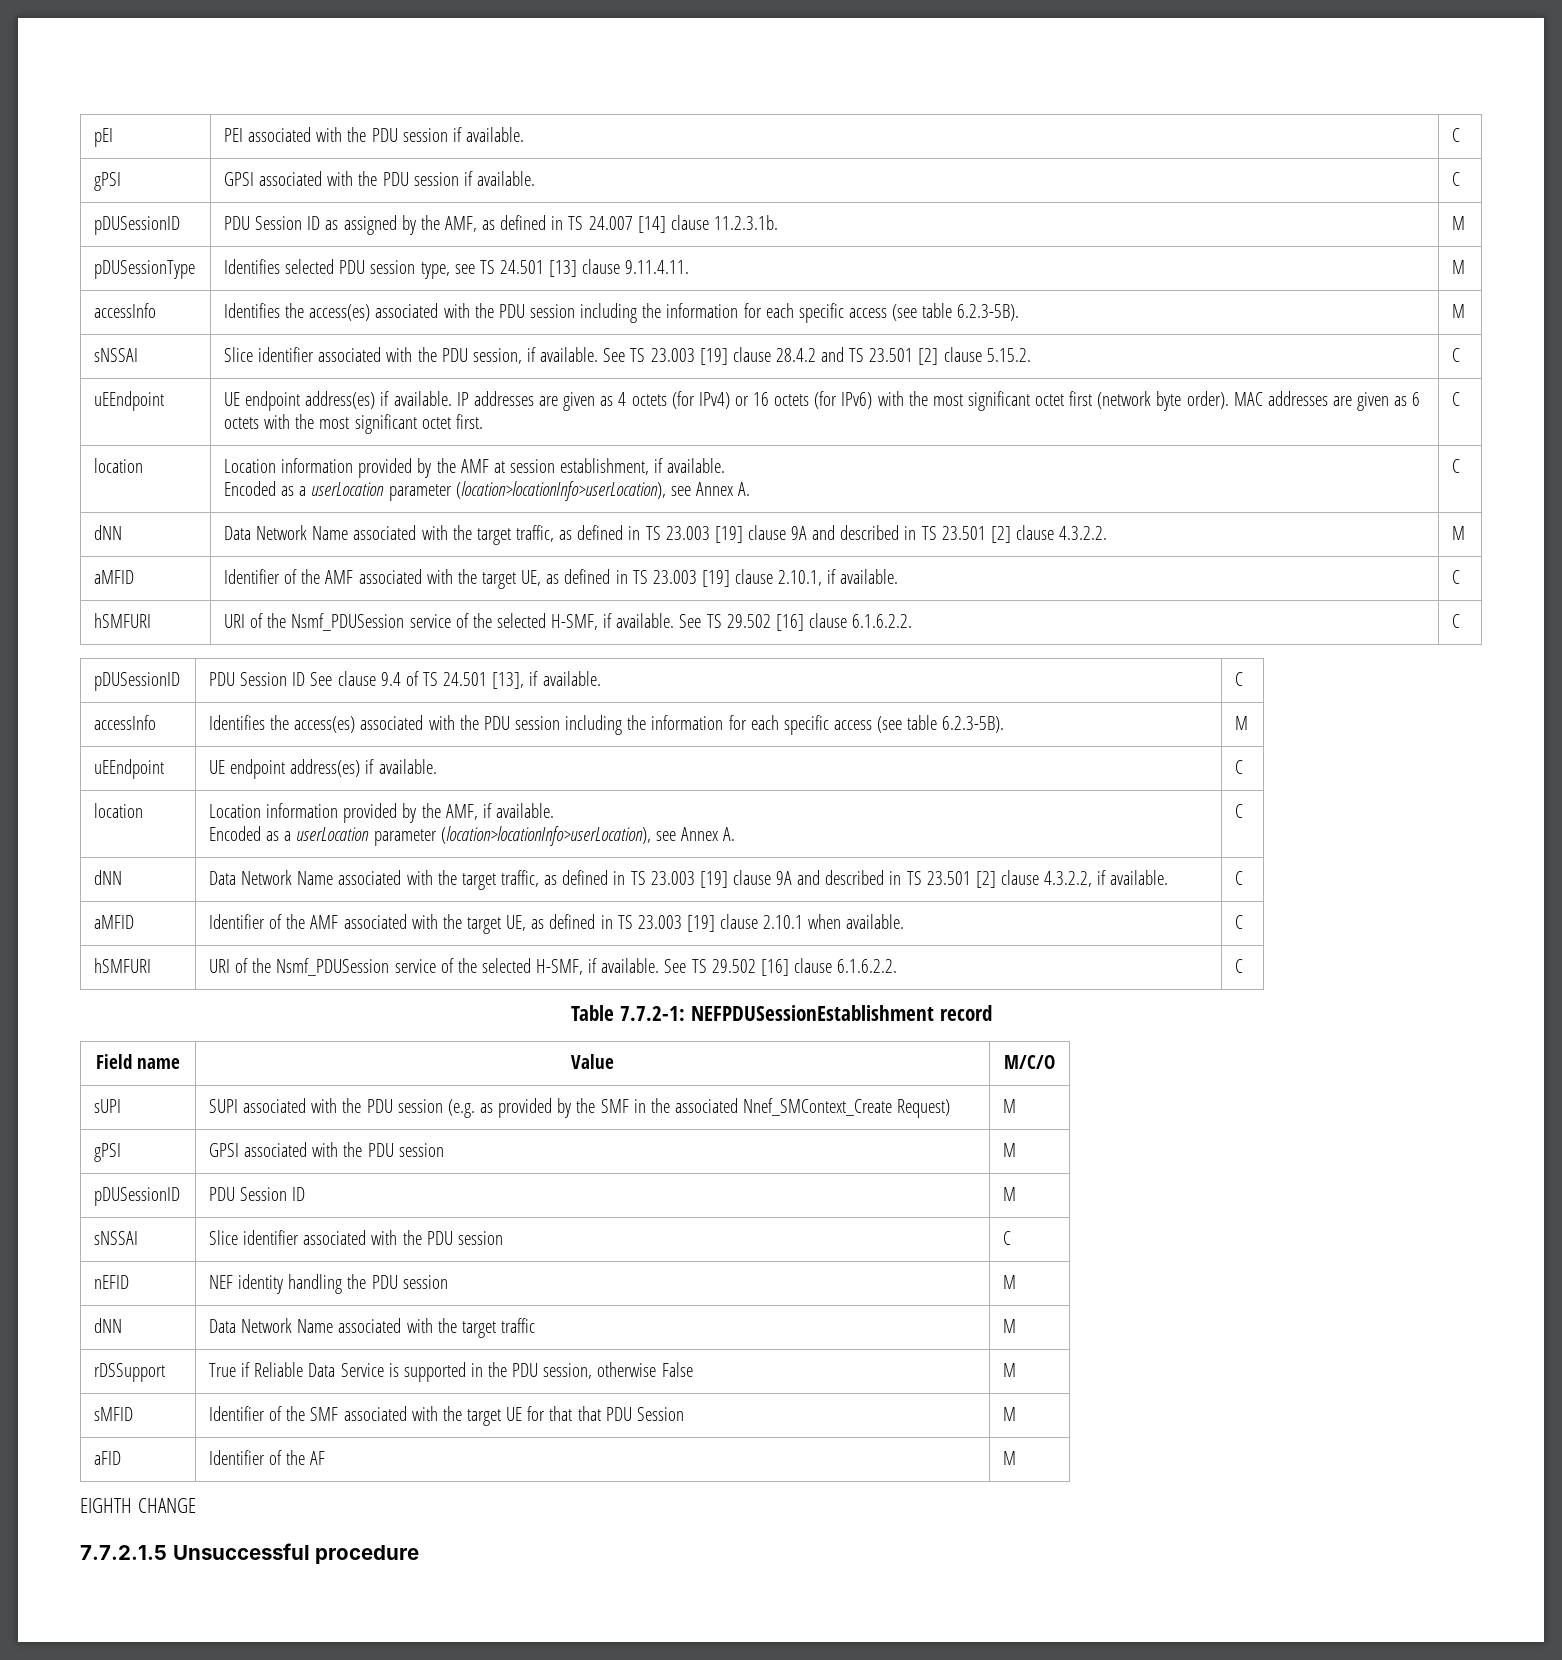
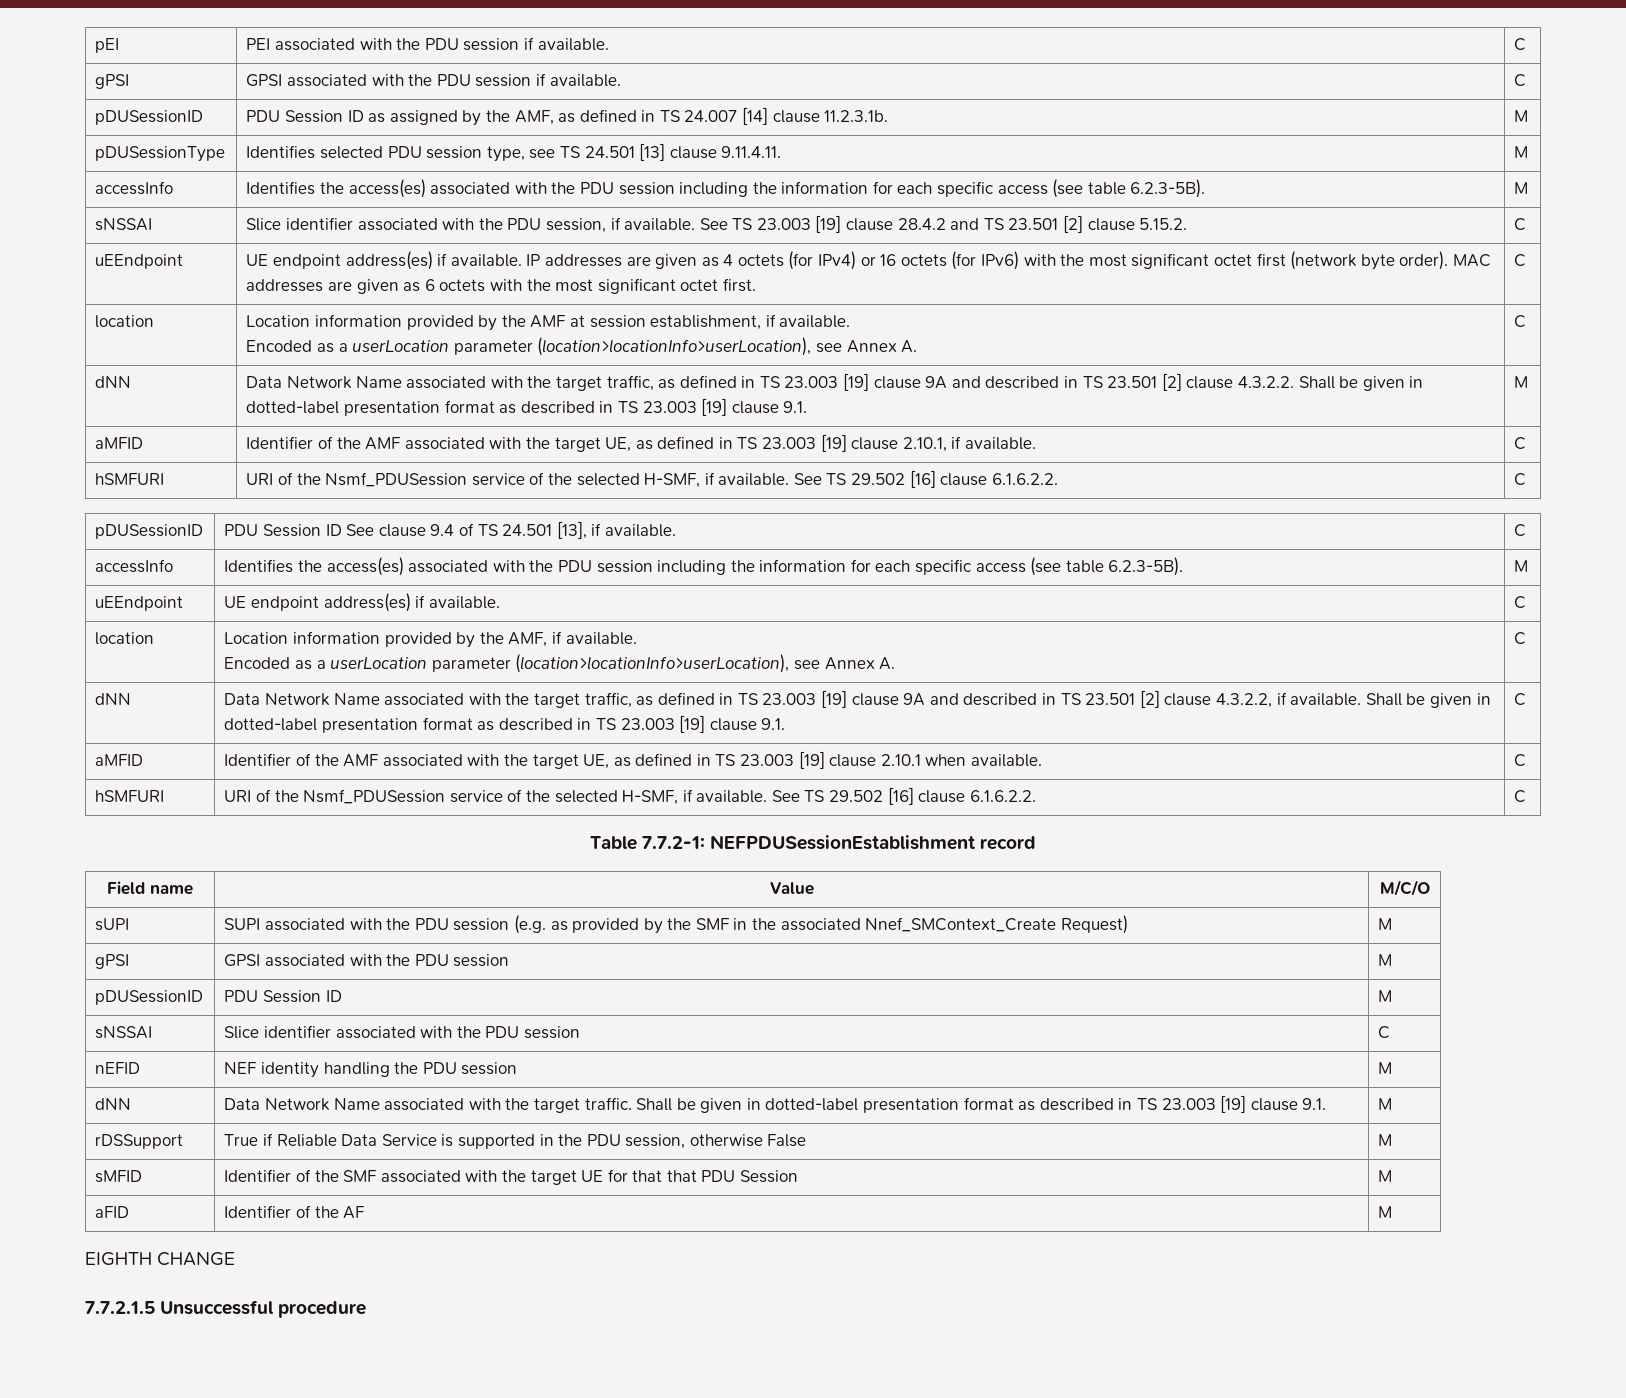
(1108, 533) none -> [1298,376,1424,391] [246,398,808,416] Shall be given in dotted-label presentation format as described in TS 23.003 [19] clause 9.1.
(1169, 877) none -> [1365,693,1491,708] [224,715,786,733] Shall be given in dotted-label presentation format as described in TS 23.003 [19] clause 9.1.
[500,1318,535,1333] traffic -> [584,1095,1327,1113] traffic. Shall be given in dotted-label presentation format as described in TS 23.003 [19] clause 9.1.

